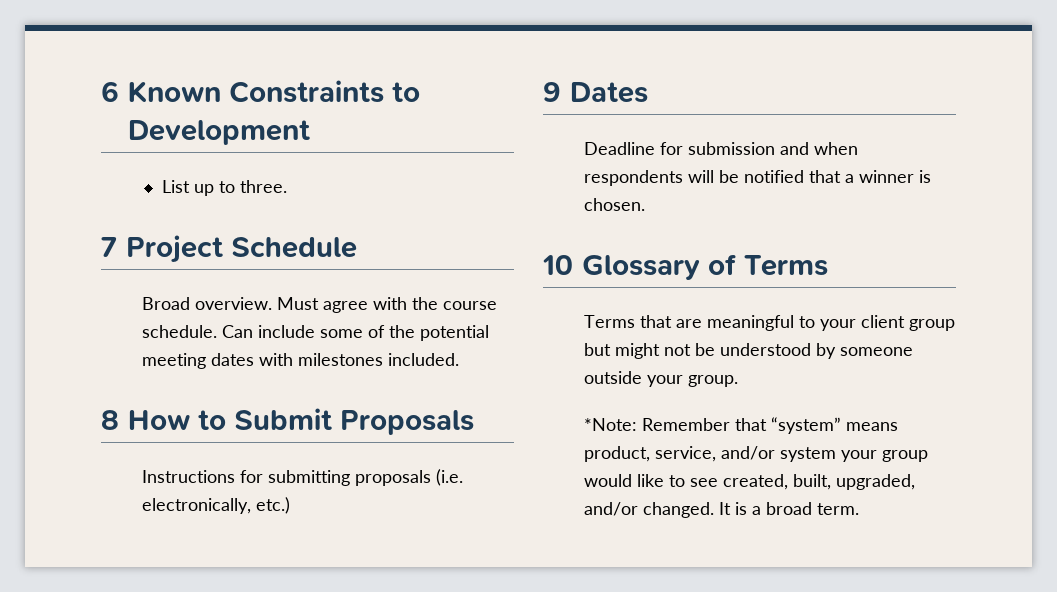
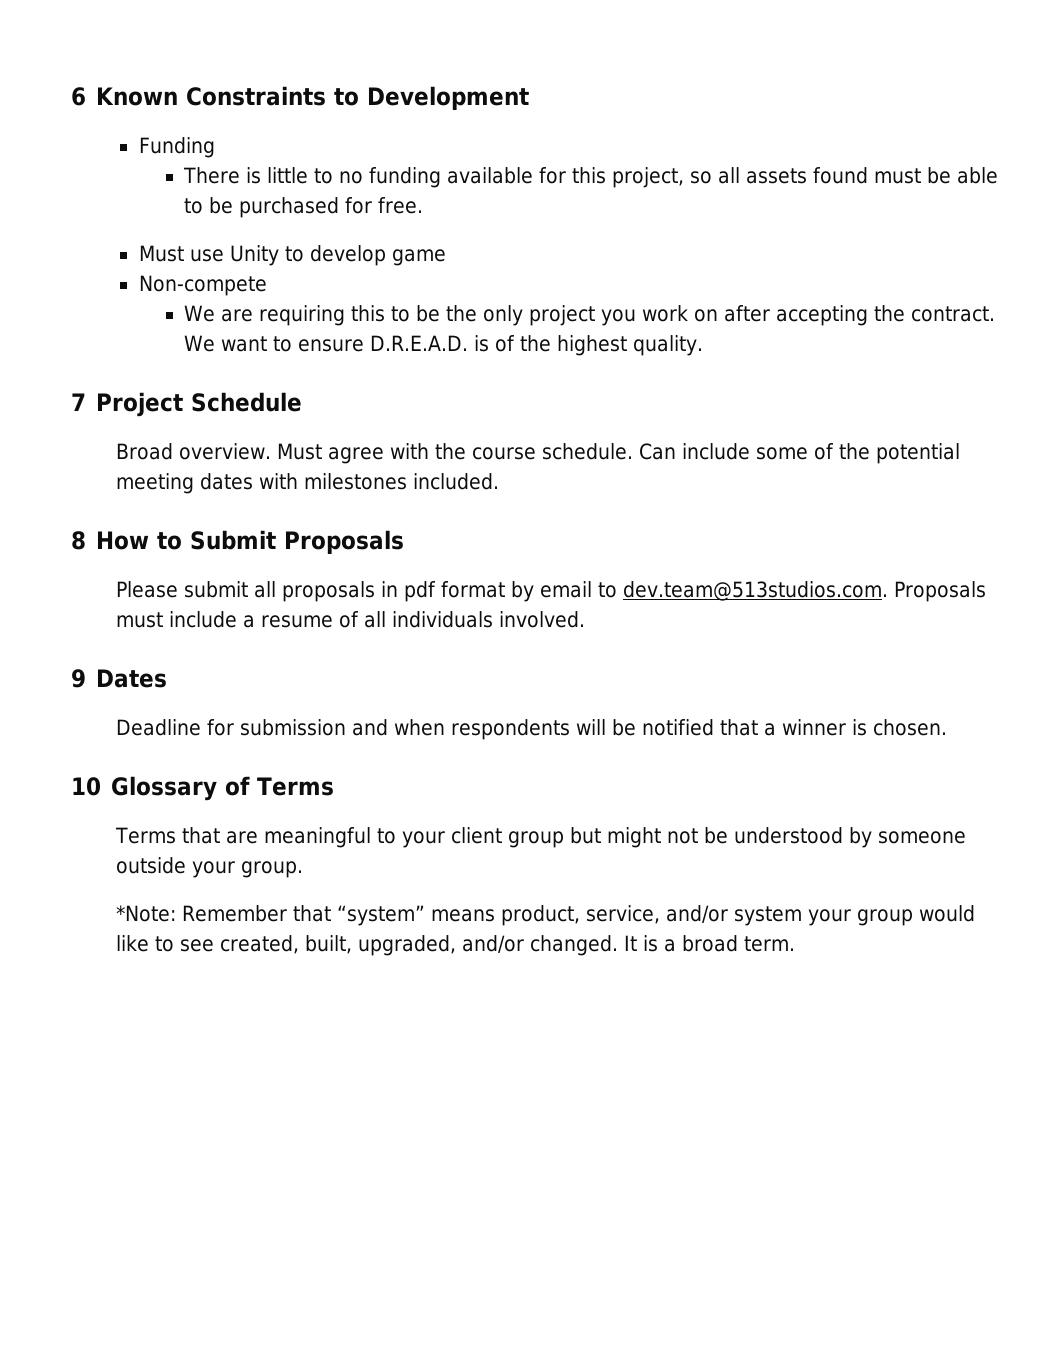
[161,180,287,196] List up to three. -> [138,137,215,158] [182,167,998,188] [183,197,423,218] [138,245,446,266] [138,275,267,296] [183,305,995,326] [183,335,703,356] Funding // There is little to no funding available for this project, so all assets found must be able to be purchased for free. // Must use Unity to develop game // Non-compete // We are requiring this to be the only project you work on after accepting the contract. We want to ensure D.R.E.A.D. is of the highest quality.
[141,469,463,486] [141,497,290,514] Instructions for submitting proposals (i.e. electronically, etc.) -> [116,581,987,602] [116,611,586,628] Please submit all proposals in pdf format by email to dev.team@513studios.com. Proposals must include a resume of all individuals involved.

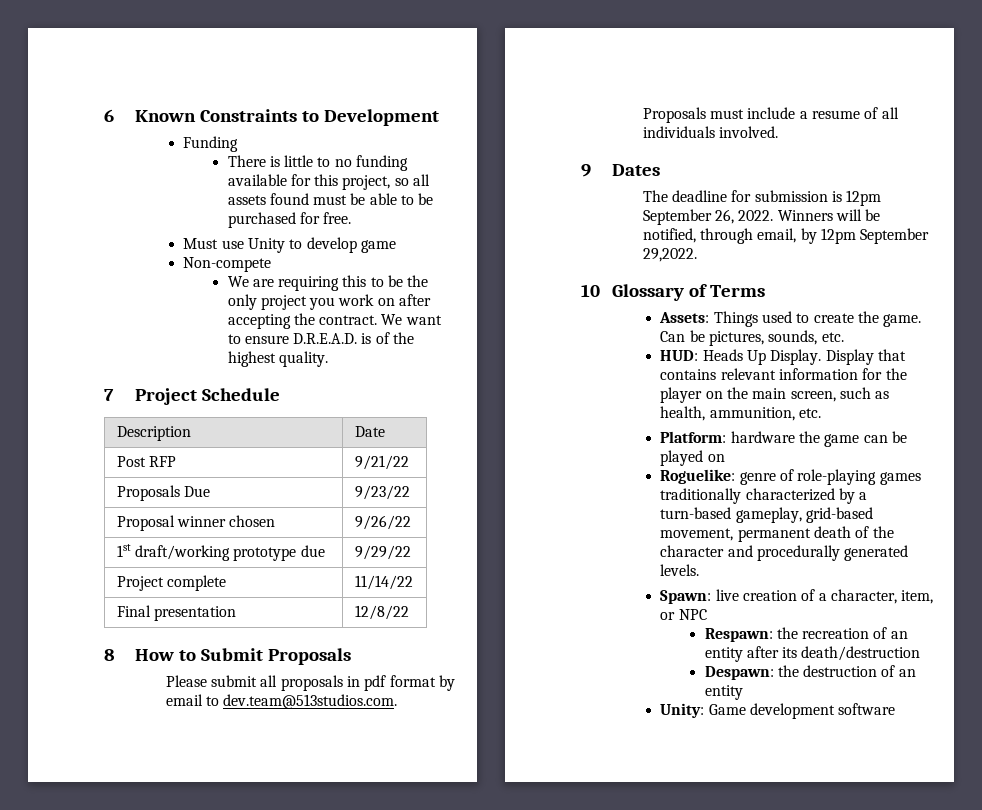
[116,443,961,464] [116,473,500,494] // Broad overview. Must agree with the course schedule. Can include some of the potential meeting dates with milestones included. -> [116,426,191,441] [354,426,385,437] [116,456,177,467] [354,455,409,470] [116,485,211,501] [354,485,410,500] [116,515,276,531] [354,515,411,530] [116,544,325,561] [354,545,411,560] [116,575,227,591] [354,575,413,590] [116,605,237,621] [354,605,409,620] // Description | Date // Post RFP | 9/21/22 // Proposals Due | 9/23/22 // Proposal winner chosen | 9/26/22 // 1st draft/working prototype due | 9/29/22 // Project complete | 11/14/22 // Final presentation | 12/8/22
[116,719,948,740] [71,776,335,801] [115,827,967,848] [116,857,304,878] [116,905,976,926] [116,935,796,956] Deadline for submission and when respondents will be notified that a winner is chosen. // 10 Glossary of Terms // Terms that are meaningful to your client group but might not be understood by someone outside your group. // *Note: Remember that “system” means product, service, and/or system your group would like to see created, built, upgraded, and/or changed. It is a broad term. -> [642,190,882,206] [642,209,881,225] [642,228,930,244] [642,248,697,262] [581,284,765,301] [659,311,922,327] [660,330,844,346] [660,349,906,365] [660,368,907,380] [660,387,890,403] [660,406,822,421] [660,431,907,447] [660,450,725,466] [660,469,921,485] [660,488,868,504] [660,507,874,523] [660,526,894,542] [660,545,909,561] [660,564,700,576] [660,589,934,604] [660,609,707,620] [704,627,908,642] [704,646,921,662] [704,665,916,680] [704,685,743,700] [660,703,896,719] The deadline for submission is 12pm September 26, 2022. Winners will be notified, through email, by 12pm September 29,2022. // 10 Glossary of Terms // Assets: Things used to create the game. Can be pictures, sounds, etc. // HUD: Heads Up Display. Display that contains relevant information for the player on the main screen, such as health, ammunition, etc. // Platform: hardware the game can be played on // Roguelike: genre of role-playing games traditionally characterized by a turn-based gameplay, grid-based movement, permanent death of the character and procedurally generated levels. // Spawn: live creation of a character, item, or NPC // Respawn: the recreation of an entity after its death/destruction // Despawn: the destruction of an entity // Unity: Game development software

